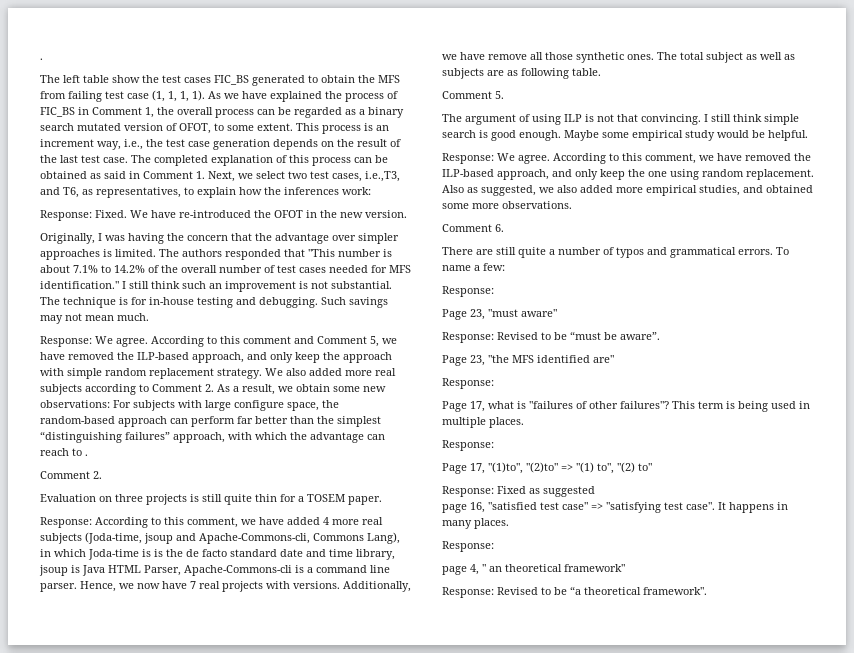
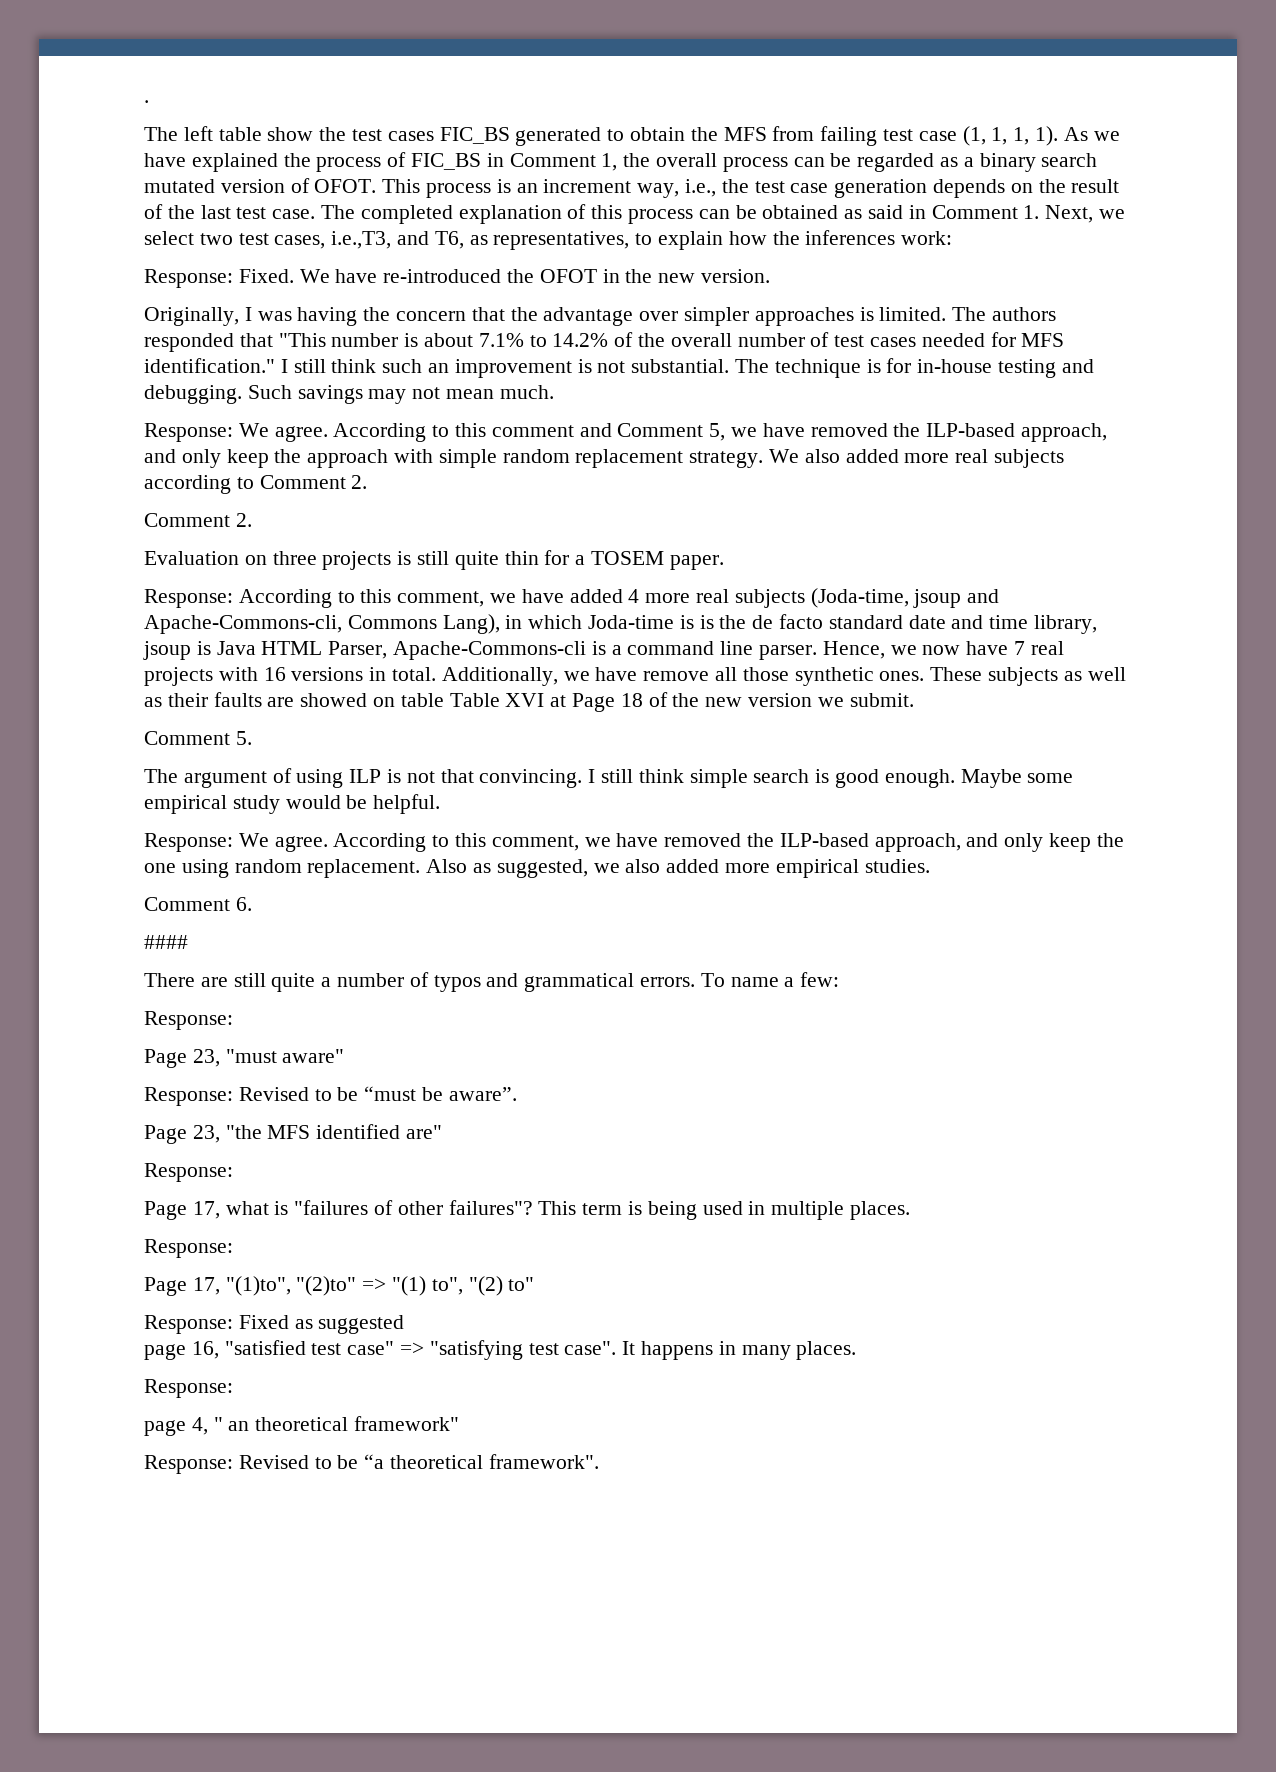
[179,123,293,134] OFOT, to some extent. -> [314,179,377,193] OFOT.
[217,384,386,395] [40,400,339,411] [40,416,381,427] [40,431,385,443] [40,448,88,456] As a result, we obtain some new observations: For subjects with large configure space, the random-based approach can perform far better than the simplest “distinguishing failures” approach, with which the advantage can reach to . -> (368, 482) none
[293,581,340,589] versions. -> [263,667,437,681] 16 versions in total.
[657,52,795,63] [442,68,601,79] The total subject as well as subjects are as following table. -> [930,667,1126,686] [144,692,914,712] These subjects as well as their faults are showed on table Table XVI at Page 18 of the new version we submit.
[699,185,813,196] [442,201,572,209] studies, and obtained some more observations. -> [864,859,930,873] studies.
(504, 228) none -> [144,935,188,949] // ####

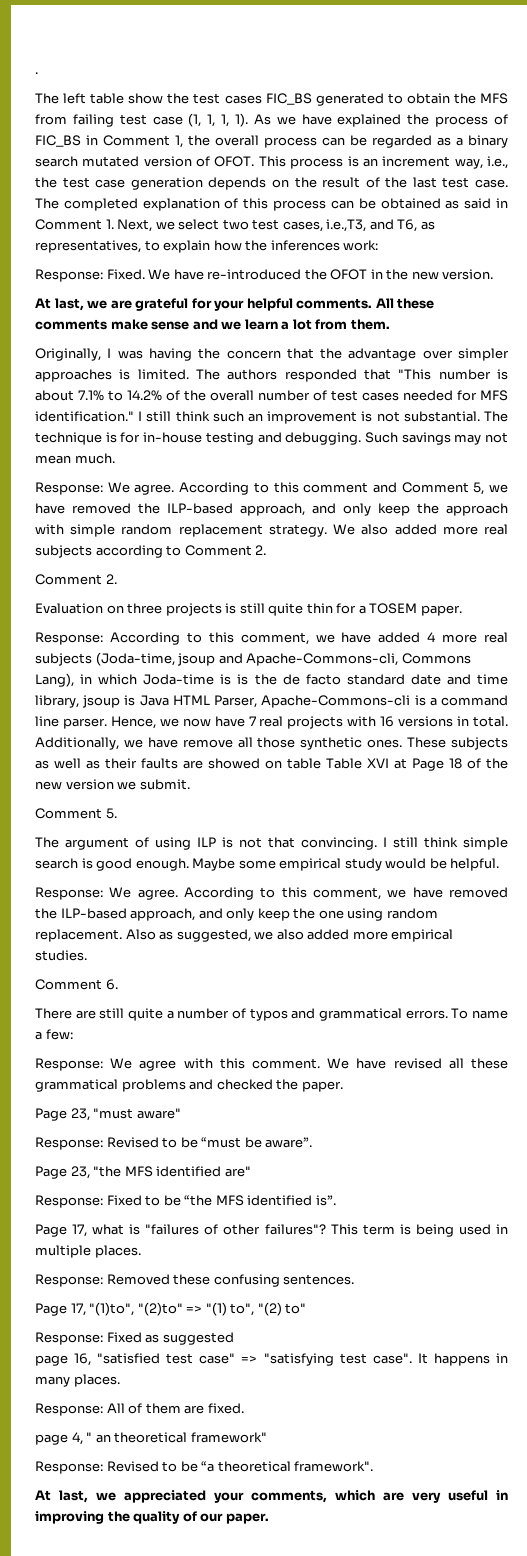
(771, 276) none -> [35,298,435,311] [35,319,390,330] // At last, we are grateful for your helpful comments. All these comments make sense and we learn a lot from them.
[144,935,188,949] // #### -> (118, 984) none
(233, 1020) none -> [110,1058,508,1071] [35,1079,343,1092] We agree with this comment. We have revised all these grammatical problems and checked the paper.
(233, 1172) none -> [106,1195,336,1206] Fixed to be “the MFS identified is”.
(233, 1248) none -> [106,1274,355,1287] Removed these confusing sentences.
(233, 1388) none -> [106,1403,244,1414] All of them are fixed.
(599, 1461) none -> [35,1490,508,1503] [35,1511,269,1524] // At last, we appreciated your comments, which are very useful in improving the quality of our paper.

